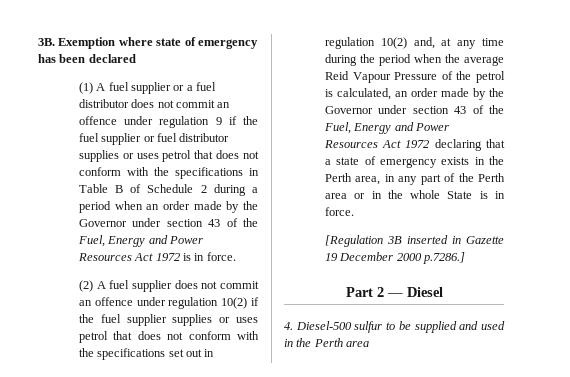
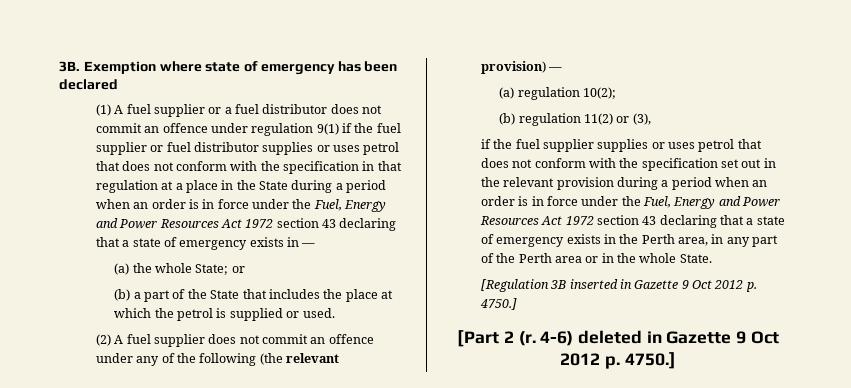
[215,117,222,125] 9 -> [316,123,339,135] 9(1)
[174,167,259,179] [78,184,258,196] [78,201,258,213] [78,218,258,227] [77,235,204,247] [77,252,236,261] specifications in Table B of Schedule 2 during a period when an order made by the Governor under section 43 of the Fuel, Energy and Power Resources Act 1972 is in force. -> [283,161,402,174] [95,180,387,193] [95,199,387,212] [95,218,397,231] [95,237,316,250] [114,263,245,275] [114,289,394,302] [114,308,335,321] specification in that regulation at a place in the State during a period when an order is in force under the Fuel, Energy and Power Resources Act 1972 section 43 declaring that a state of emergency exists in — // (a) the whole State; or // (b) a part of the State that includes the place at which the petrol is supplied or used.
[168,297,248,309] regulation 10(2) -> [136,353,340,366] [480,61,563,74] [499,87,617,100] [499,113,651,126] any of the following (the relevant provision) — // (a) regulation 10(2); // (b) regulation 11(2) or (3), //
[97,348,166,360] specifications -> [641,158,718,171] specification
[324,37,504,49] [324,54,504,66] [324,71,505,83] [324,88,504,100] [324,105,504,114] [323,122,450,134] [323,140,430,148] regulation 10(2) and, at any time during the period when the average Reid Vapour Pressure of the petrol is calculated, an order made by the Governor under section 43 of the Fuel, Energy and Power Resources Act 1972 -> [480,177,768,190] [480,196,781,209] [479,215,657,225] the relevant provision during a period when an order is in force under the Fuel, Energy and Power Resources Act 1972 section 43
[447,191,505,199] [324,207,354,216] State is in force. -> [679,254,712,263] State.
[324,252,466,264] [345,287,443,297] [284,321,505,333] [284,338,370,347] 19 December 2000 p.7286.] // Part 2 — Diesel // 4. Diesel-500 sulfur to be supplied and used in the Perth area -> [681,280,757,292] [479,298,517,310] [457,330,779,347] [560,352,676,369] 9 Oct 2012 p. 4750.] // [Part 2 (r. 4-6) deleted in Gazette 9 Oct 2012 p. 4750.]

